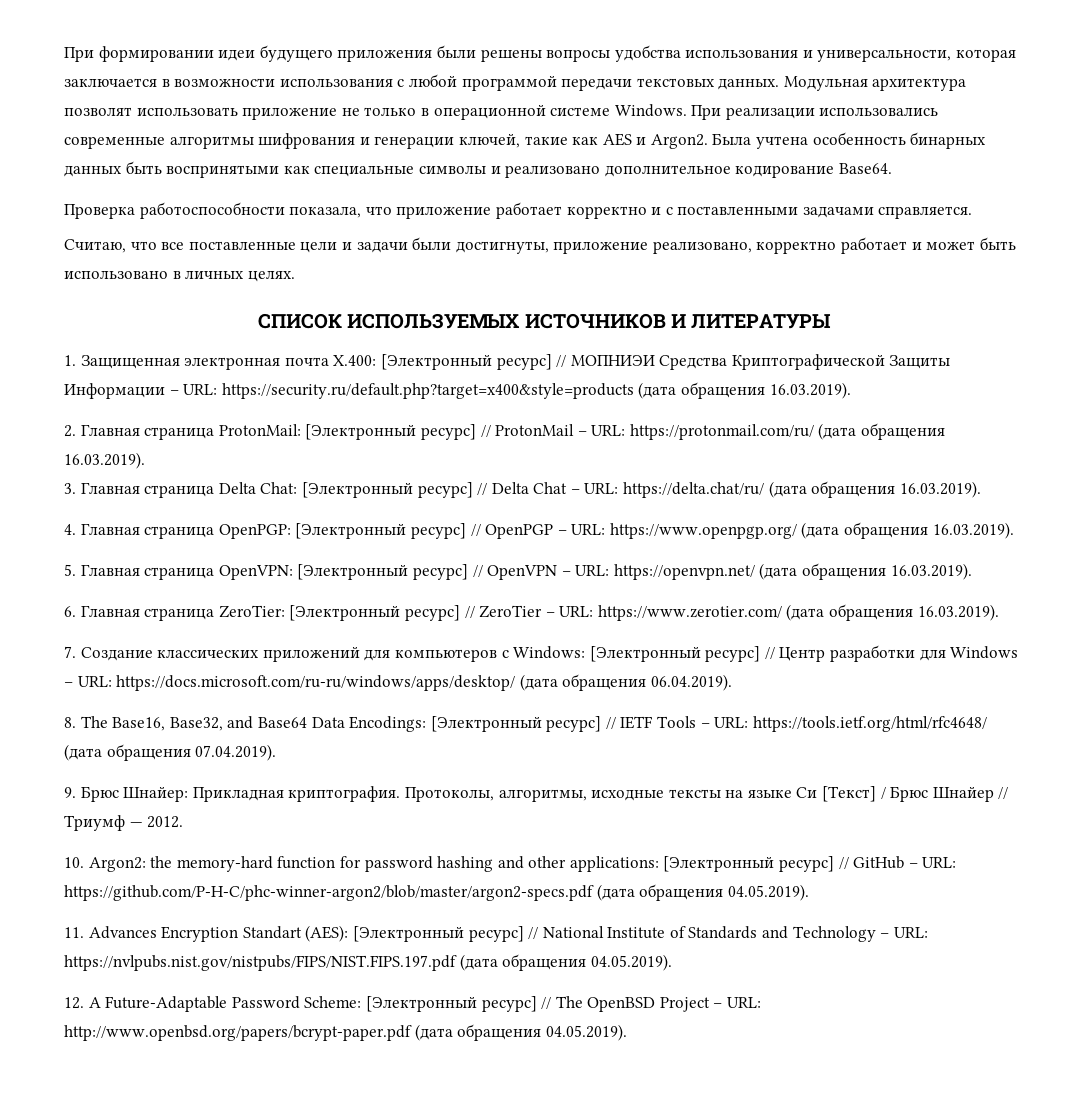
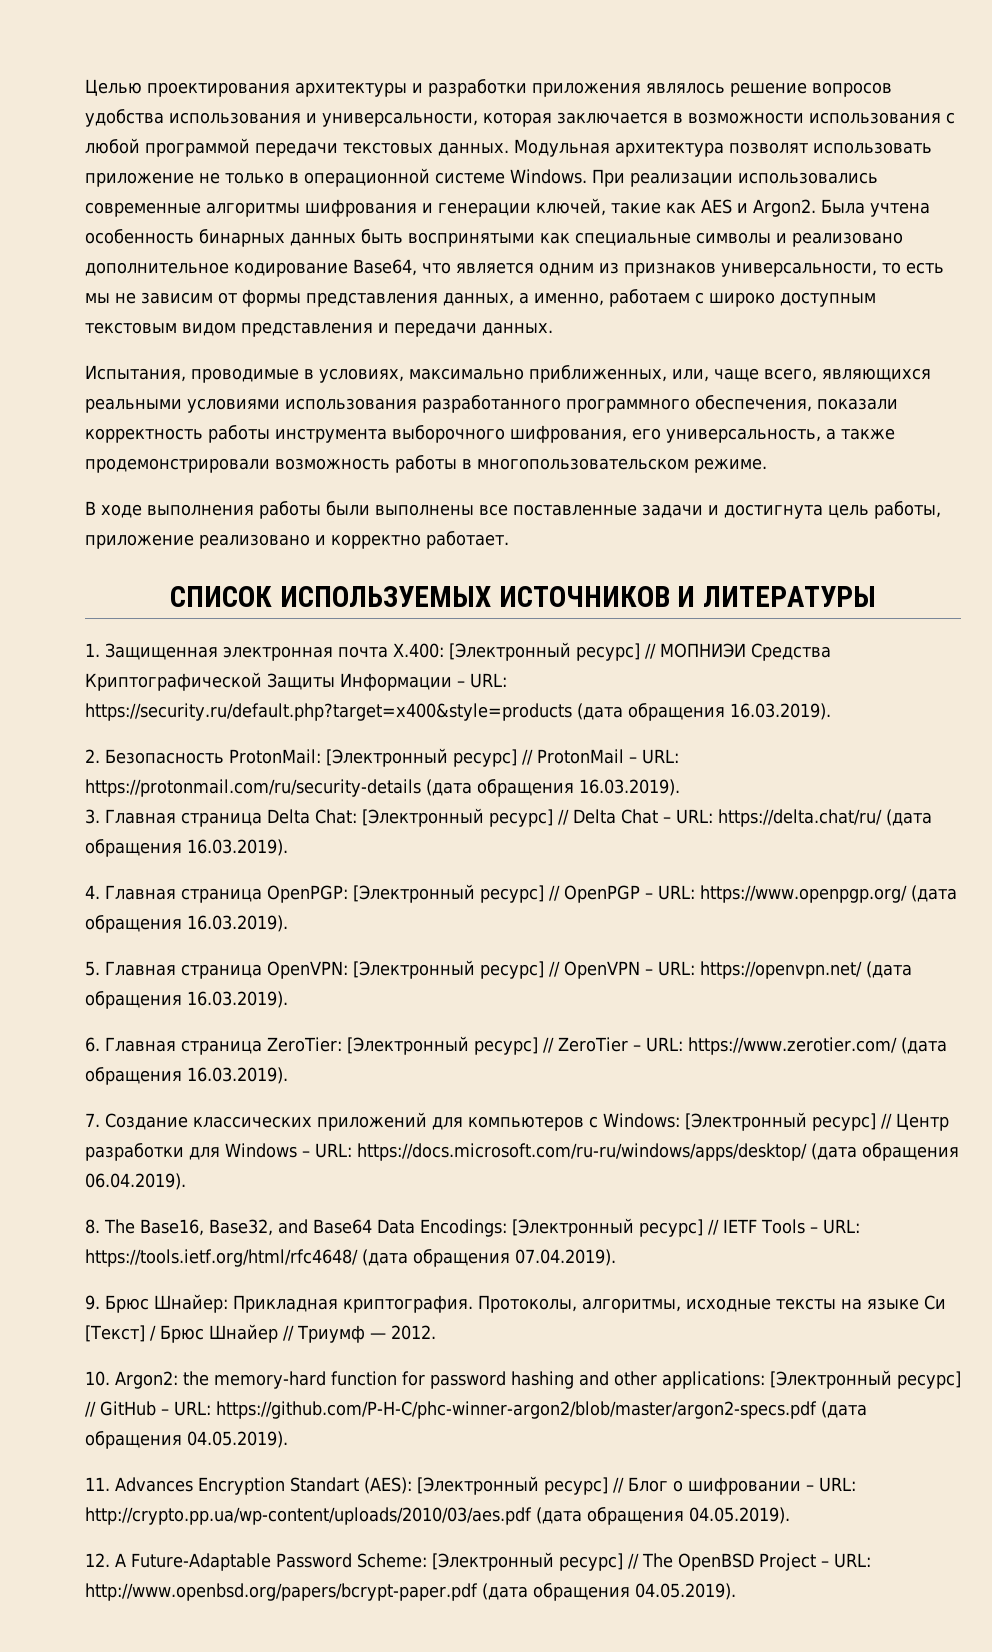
[64,45,611,62] При формировании идеи будущего приложения были решены вопросы -> [85,79,892,97] Целью проектирования архитектуры и разработки приложения являлось решение вопросов
[838,163,892,174] [64,202,973,219] [64,237,1016,254] [64,270,295,282] Base64. // Проверка работоспособности показала, что приложение работает корректно и с поставленными задачами справляется. // Считаю, что все поставленные цели и задачи были достигнуты, приложение реализовано, корректно работает и может быть использовано в личных целях. -> [353,259,944,277] [85,289,876,307] [85,322,553,337] [85,365,931,383] [85,395,898,413] [85,425,895,443] [85,455,767,473] [85,501,941,519] [85,531,509,549] Base64, что является одним из признаков универсальности, то есть мы не зависим от формы представления данных, а именно, работаем с широко доступным текстовым видом представления и передачи данных. // Испытания, проводимые в условиях, максимально приближенных, или, чаще всего, являющихся реальными условиями использования разработанного программного обеспечения, показали корректность работы инструмента выборочного шифрования, его универсальность, а также продемонстрировали возможность работы в многопользовательском режиме. // В ходе выполнения работы были выполнены все поставленные задачи и достигнута цель работы, приложение реализовано и корректно работает.
[80,424,215,440] Главная страница -> [105,749,224,764] Безопасность
[629,424,814,440] https://protonmail.com/ru/ -> [85,779,421,797] https://protonmail.com/ru/security-details
[542,926,928,942] [64,955,457,971] National Institute of Standards and Technology – URL: https://nvlpubs.nist.gov/nistpubs/FIPS/NIST.FIPS.197.pdf -> [628,1477,856,1495] [85,1507,532,1525] Блог о шифровании – URL: http://crypto.pp.ua/wp-content/uploads/2010/03/aes.pdf

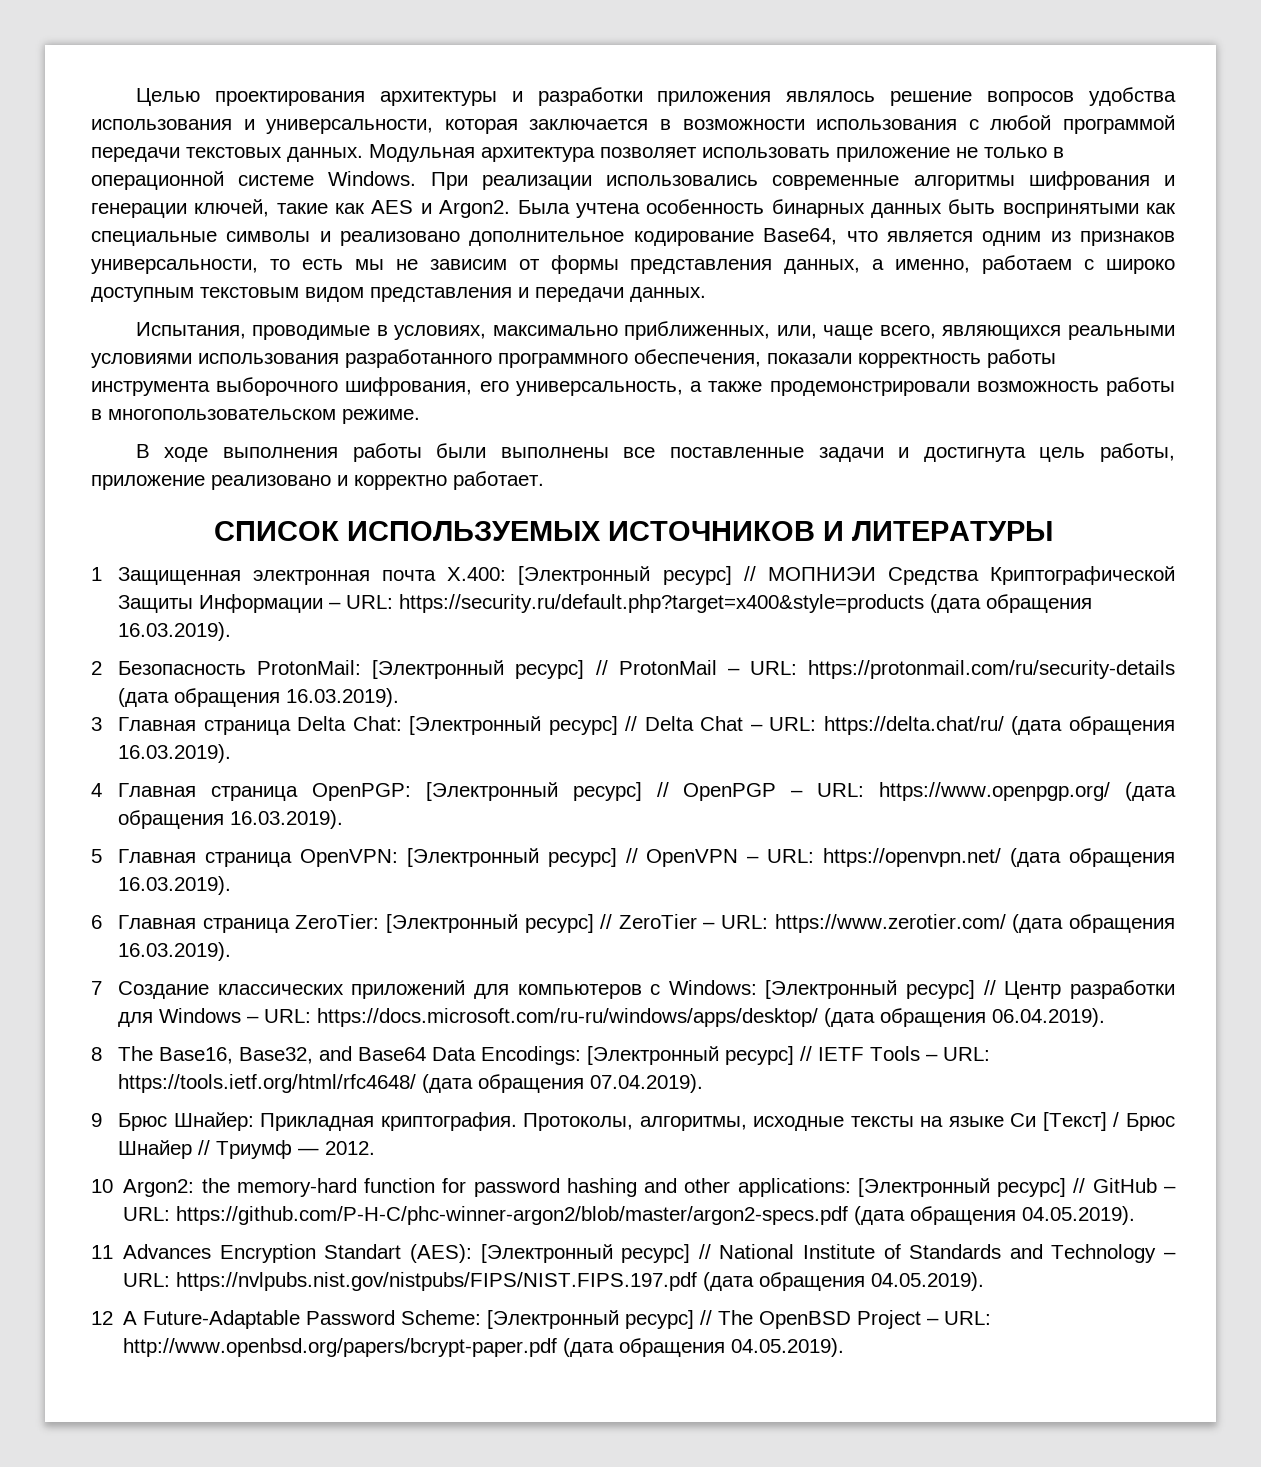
[729,142,808,154] позволят -> [600,147,697,158] позволяет
[85,643,100,657] 1. -> [91,567,102,581] 1
[85,749,100,763] 2. -> [91,661,102,675] 2
[85,809,100,824] 3. -> [91,717,102,731] 3
[85,885,100,899] 4. -> [91,783,102,797] 4
[85,961,100,976] 5. -> [91,849,102,863] 5
[85,1037,100,1052] 6. -> [91,915,102,929] 6
[85,1113,100,1127] 7. -> [91,981,102,995] 7
[85,1219,100,1234] 8. -> [91,1047,102,1061] 8
[85,1295,100,1310] 9. -> [91,1113,102,1127] 9
[85,1371,110,1386] 10. -> [91,1179,113,1193] 10
[85,1477,110,1491] 11. -> [91,1245,113,1259] 11
[628,1477,856,1495] [85,1507,790,1525] [85,1553,110,1567] Блог о шифровании – URL: http://crypto.pp.ua/wp-content/uploads/2010/03/aes.pdf (дата обращения 04.05.2019). // 12. -> [719,1244,1176,1263] [123,1272,985,1291] [91,1311,113,1325] National Institute of Standards and Technology – URL: https://nvlpubs.nist.gov/nistpubs/FIPS/NIST.FIPS.197.pdf (дата обращения 04.05.2019). // 12

